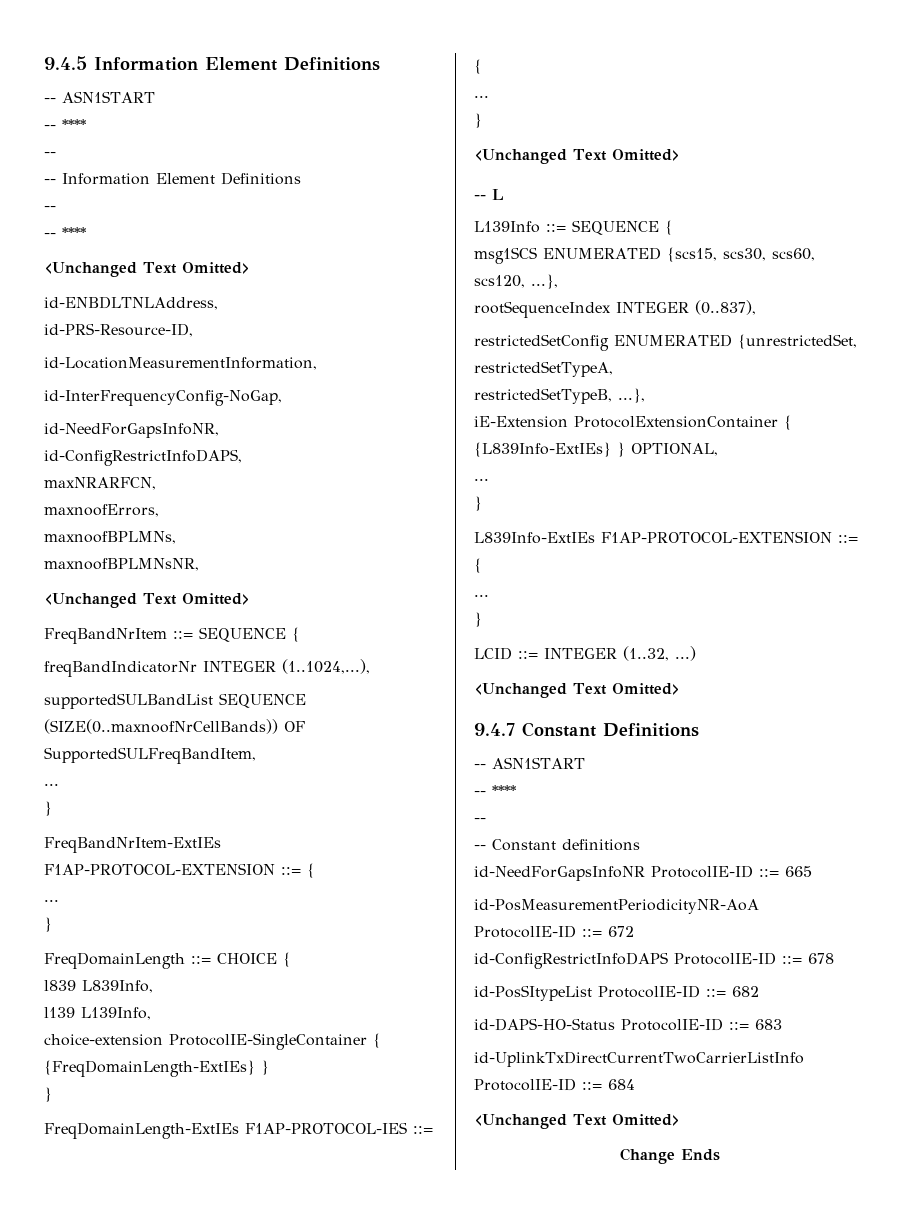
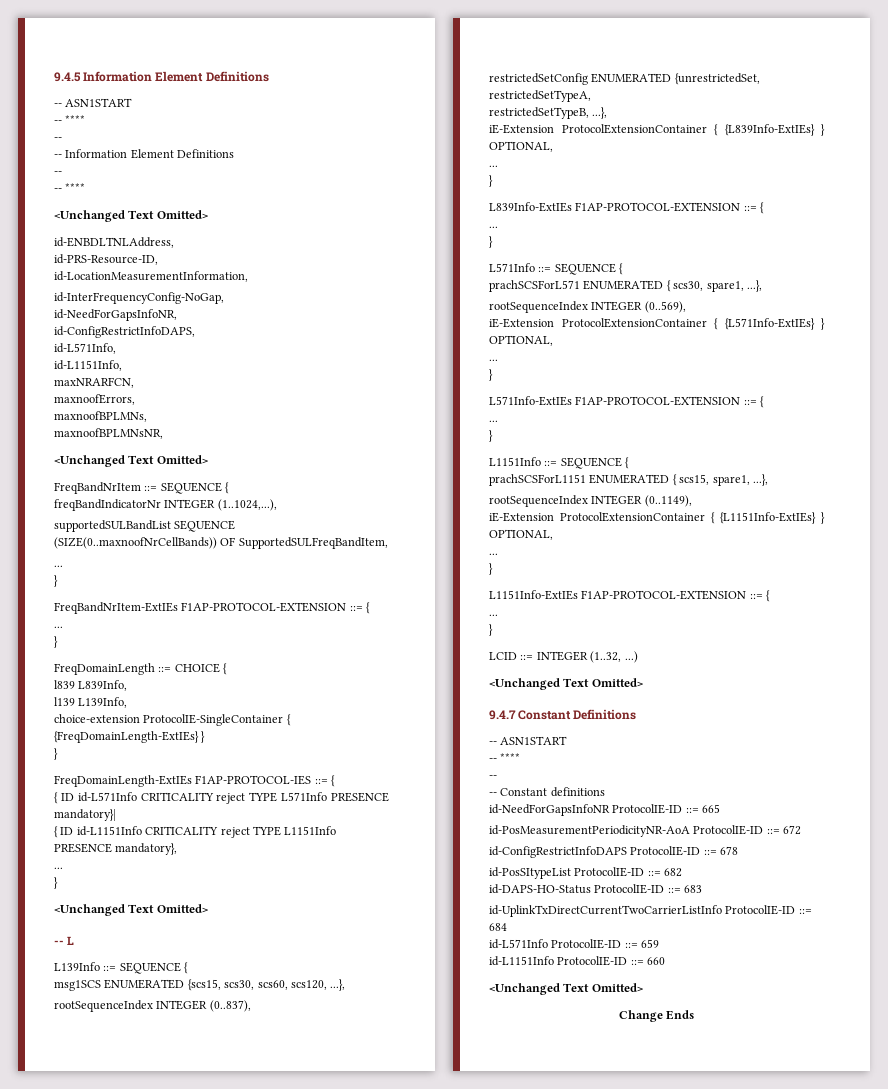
(242, 457) none -> [54,343,116,354] [54,360,122,371] // id-L571Info, // id-L1151Info,
(482, 66) none -> [54,792,389,804] [54,809,116,821] [54,826,337,838] [54,843,178,855] // { ID id-L571Info CRITICALITY reject TYPE L571Info PRESENCE mandatory}| // { ID id-L1151Info CRITICALITY reject TYPE L1151Info PRESENCE mandatory},
(482, 619) none -> [489,263,624,275] [489,280,762,292] [489,301,686,313] [489,318,825,330] [489,335,553,346] [489,359,498,361] [489,369,493,381] [489,396,765,408] [489,420,498,422] [489,430,493,442] [489,457,630,469] [489,474,768,486] [489,495,692,507] [489,512,825,524] [489,529,553,540] [489,553,498,555] [489,563,493,575] [489,590,771,602] [489,614,498,616] [489,624,493,636] // L571Info ::= SEQUENCE { // prachSCSForL571 ENUMERATED { scs30, spare1, ...}, // rootSequenceIndex INTEGER (0..569), // iE-Extension ProtocolExtensionContainer { {L571Info-ExtIEs} } OPTIONAL, // ... // } // L571Info-ExtIEs F1AP-PROTOCOL-EXTENSION ::= { // ... // } // L1151Info ::= SEQUENCE { // prachSCSForL1151 ENUMERATED { scs15, spare1, ...}, // rootSequenceIndex INTEGER (0..1149), // iE-Extension ProtocolExtensionContainer { {L1151Info-ExtIEs} } OPTIONAL, // ... // } // L1151Info-ExtIEs F1AP-PROTOCOL-EXTENSION ::= { // ... // }
(635, 1084) none -> [489,939,660,949] [489,956,666,966] // id-L571Info ProtocolIE-ID ::= 659 // id-L1151Info ProtocolIE-ID ::= 660

